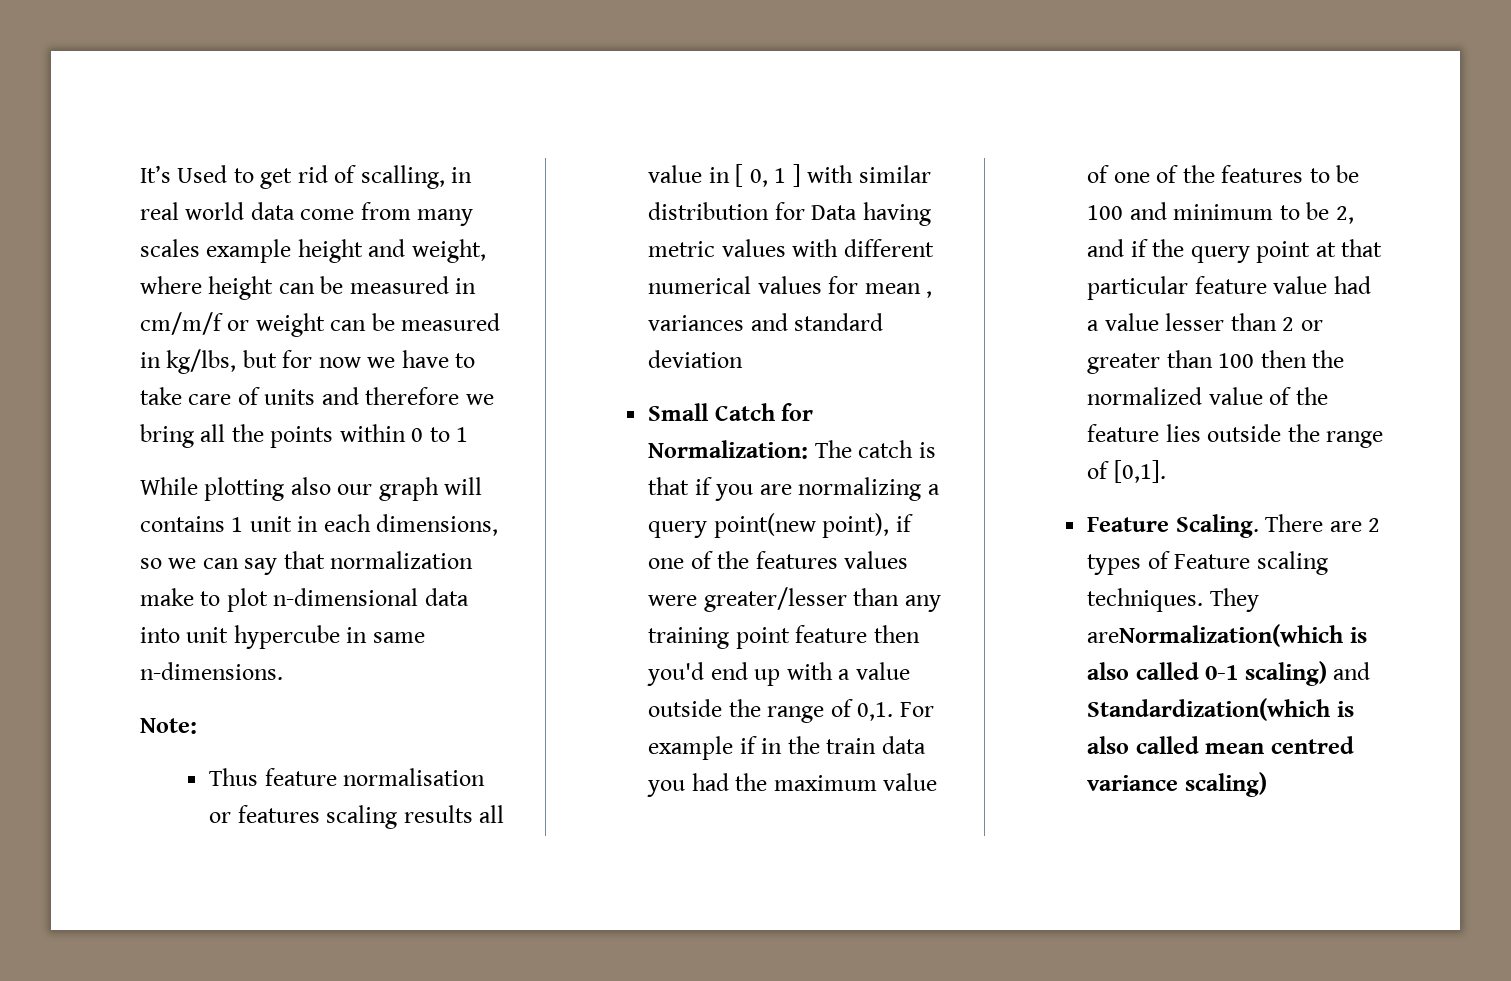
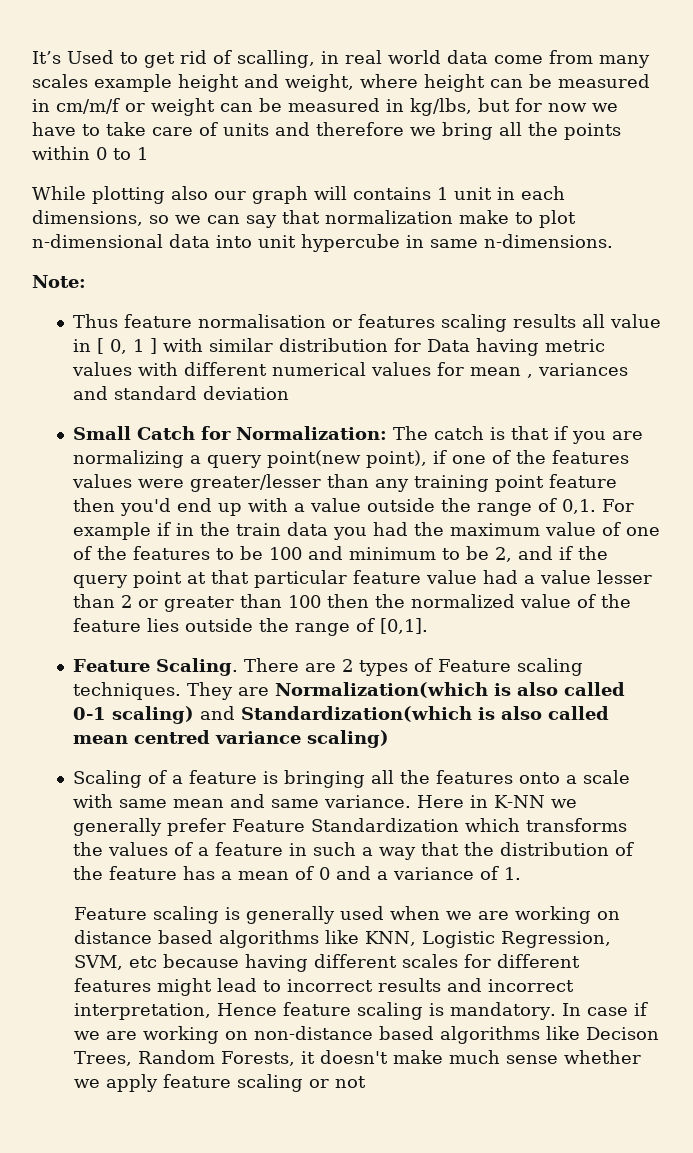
[1087,624,1344,647] areNormalization(which -> [237,682,488,698] are Normalization(which
(1267, 784) none -> [72,770,630,788] [72,794,577,808] [72,818,627,836] [72,842,634,860] [72,866,521,880] [74,906,621,924] [74,930,612,948] [74,954,581,972] [74,978,575,996] [74,1002,649,1020] [74,1026,660,1044] [74,1050,642,1066] [74,1074,367,1092] // Scaling of a feature is bringing all the features onto a scale with same mean and same variance. Here in K-NN we generally prefer Feature Standardization which transforms the values of a feature in such a way that the distribution of the feature has a mean of 0 and a variance of 1. // Feature scaling is generally used when we are working on distance based algorithms like KNN, Logistic Regression, SVM, etc because having different scales for different features might lead to incorrect results and incorrect interpretation, Hence feature scaling is mandatory. In case if we are working on non-distance based algorithms like Decison Trees, Random Forests, it doesn't make much sense whether we apply feature scaling or not

